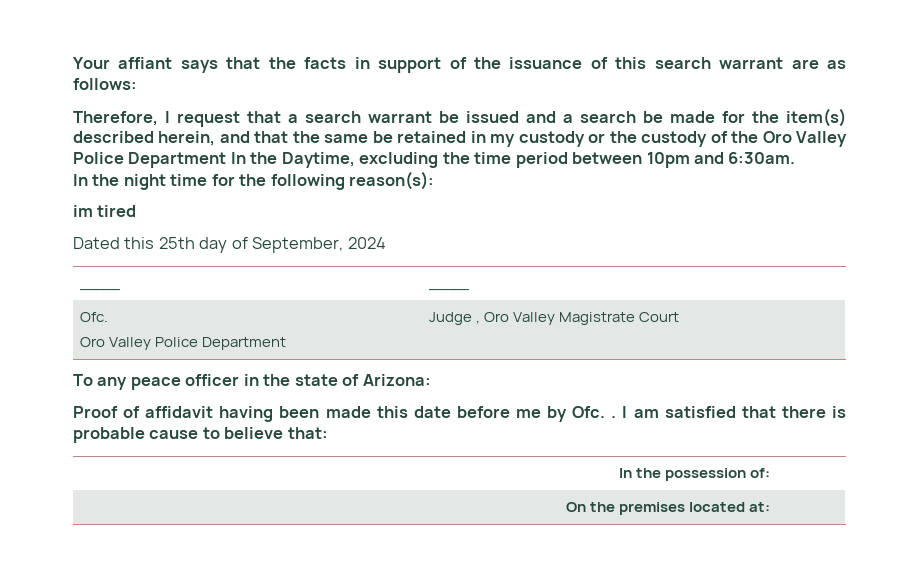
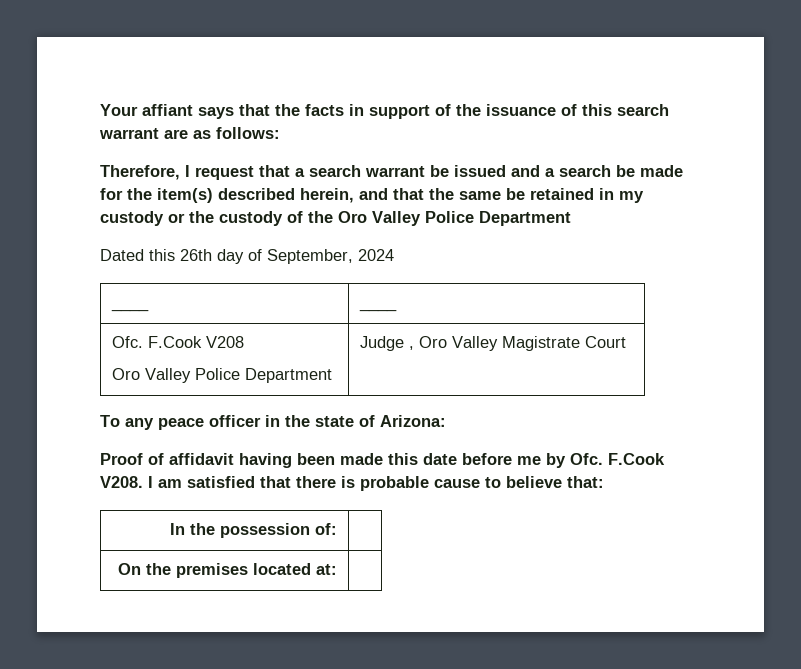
[230,152,796,168] [73,171,435,190] [73,205,137,217] In the Daytime, excluding the time period between 10pm and 6:30am. // In the night time for the following reason(s): // im tired -> (571, 218) none
[158,237,195,249] 25th -> [180,249,212,261] 26th
(108, 317) none -> [148,336,245,348] F.Cook V208
[611,416,617,418] . -> [608,453,665,465] [100,476,143,488] F.Cook V208.

